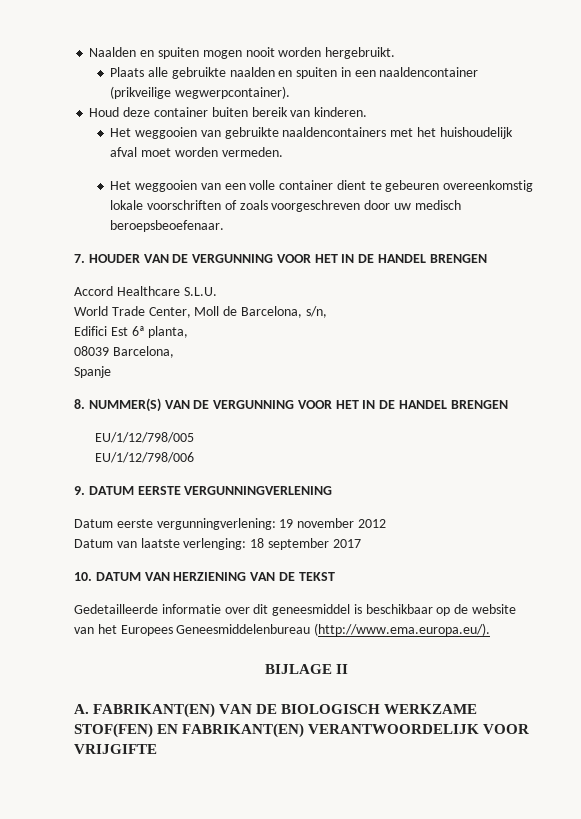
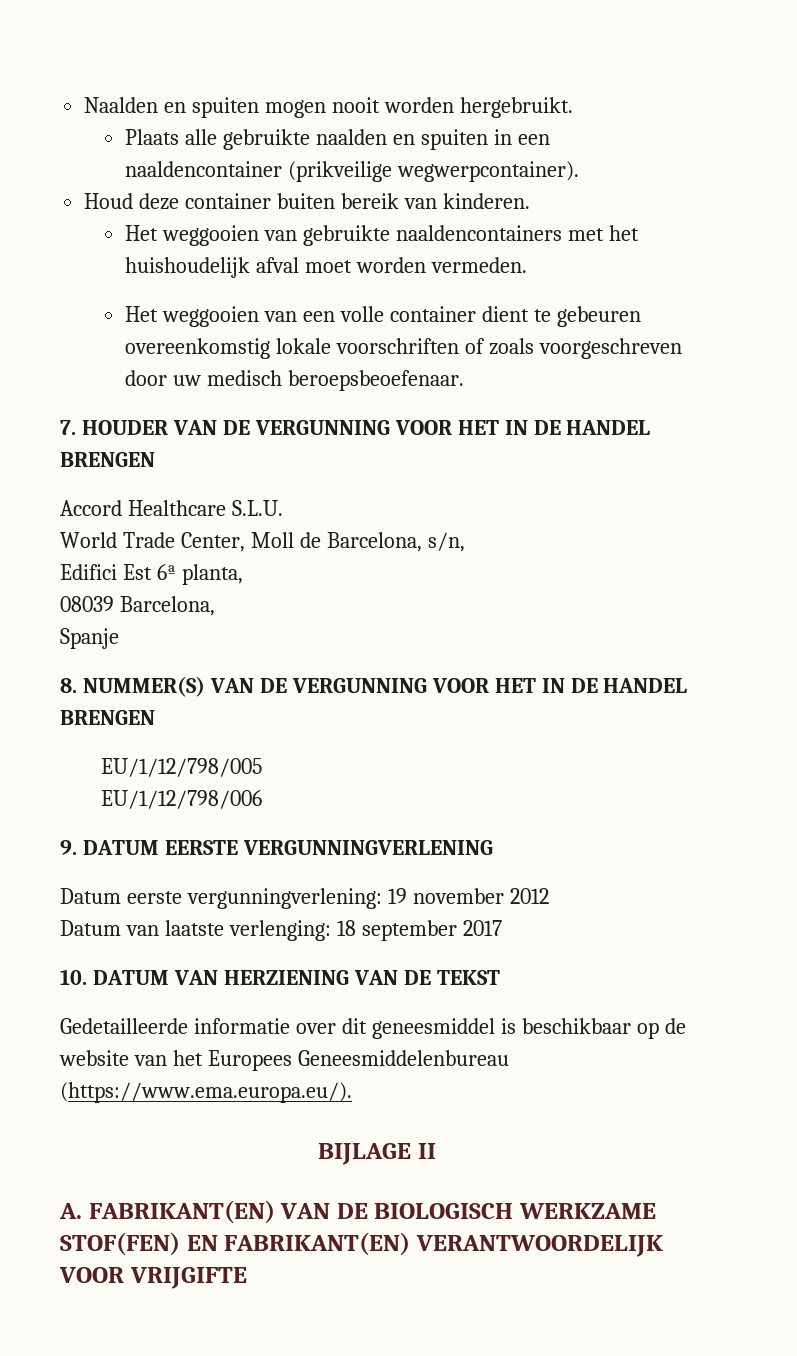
[314,623,491,636] (http://www.ema.europa.eu/). -> [60,1082,352,1103] (https://www.ema.europa.eu/).

